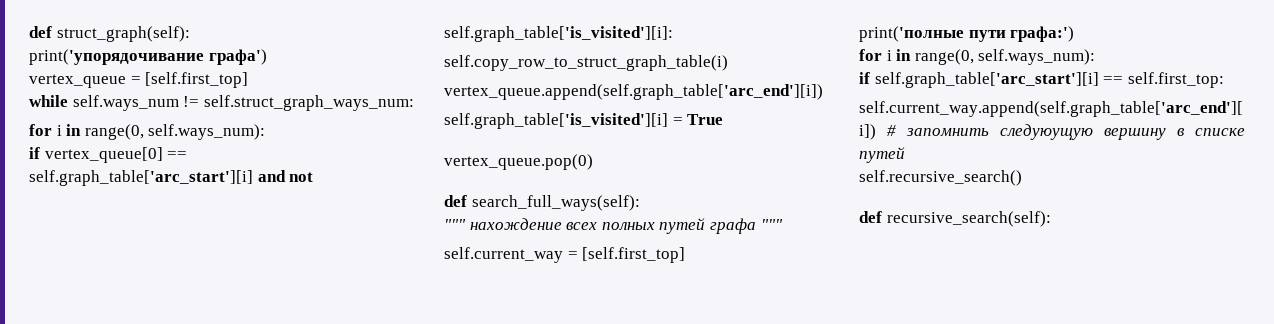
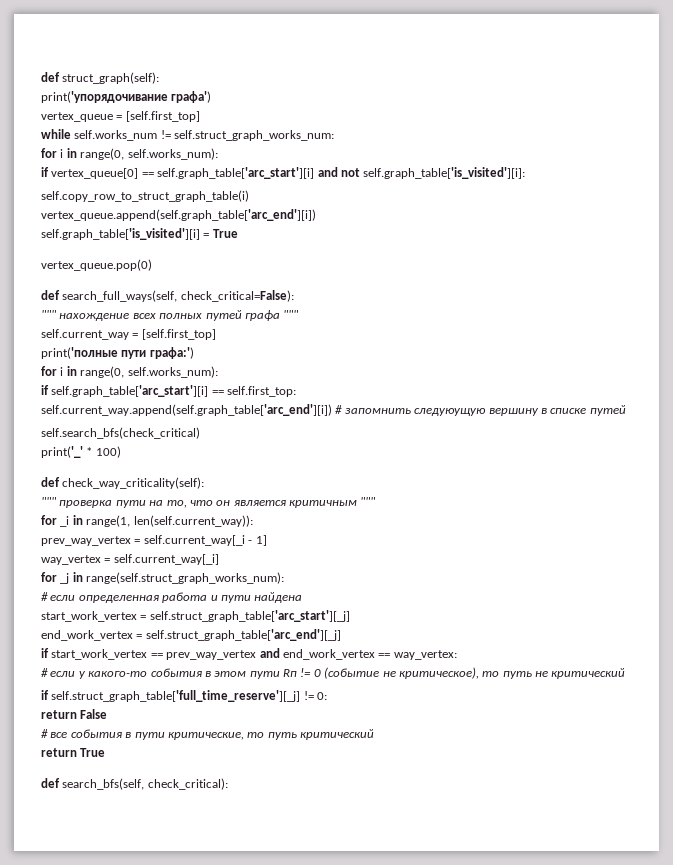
[72,95,414,111] [29,124,266,140] self.ways_num != self.struct_graph_ways_num: // for i in range(0, self.ways_num): -> [74,130,335,141] [41,148,218,160] self.works_num != self.struct_graph_works_num: // for i in range(0, self.works_num):
[471,195,640,211] search_full_ways(self): -> [62,290,294,302] search_full_ways(self, check_critical=False):
[978,49,1096,65] self.ways_num): -> [127,366,218,378] self.works_num):
[859,170,1022,186] [859,211,1051,227] self.recursive_search() // def recursive_search(self): -> [41,427,200,439] [41,446,121,458] [41,477,205,489] [41,497,377,508] [41,515,253,527] [41,535,267,546] [41,554,219,565] [41,572,285,584] [41,592,303,603] [41,610,350,622] [41,629,341,641] [41,648,457,660] [41,667,626,679] [41,690,328,702] [41,709,108,719] [41,729,374,740] [41,748,106,757] [41,778,228,790] self.search_bfs(check_critical) // print('_' * 100) // def check_way_criticality(self): // """ проверка пути на то, что он является критичным """ // for _i in range(1, len(self.current_way)): // prev_way_vertex = self.current_way[_i - 1] // way_vertex = self.current_way[_i] // for _j in range(self.struct_graph_works_num): // # если определенная работа и пути найдена // start_work_vertex = self.struct_graph_table['arc_start'][_j] // end_work_vertex = self.struct_graph_table['arc_end'][_j] // if start_work_vertex == prev_way_vertex and end_work_vertex == way_vertex: // # если у какого-то события в этом пути Rп != 0 (событие не критическое), то путь не критический // if self.struct_graph_table['full_time_reserve'][_j] != 0: // return False // # все события в пути критические, то путь критический // return True // def search_bfs(self, check_critical):

